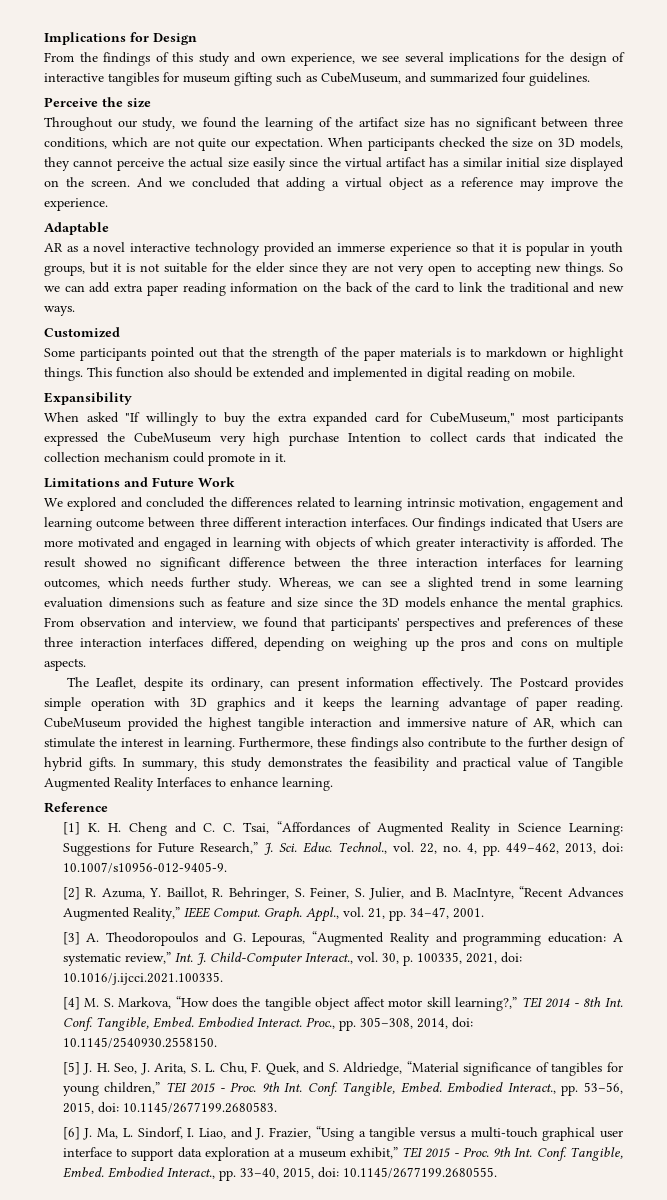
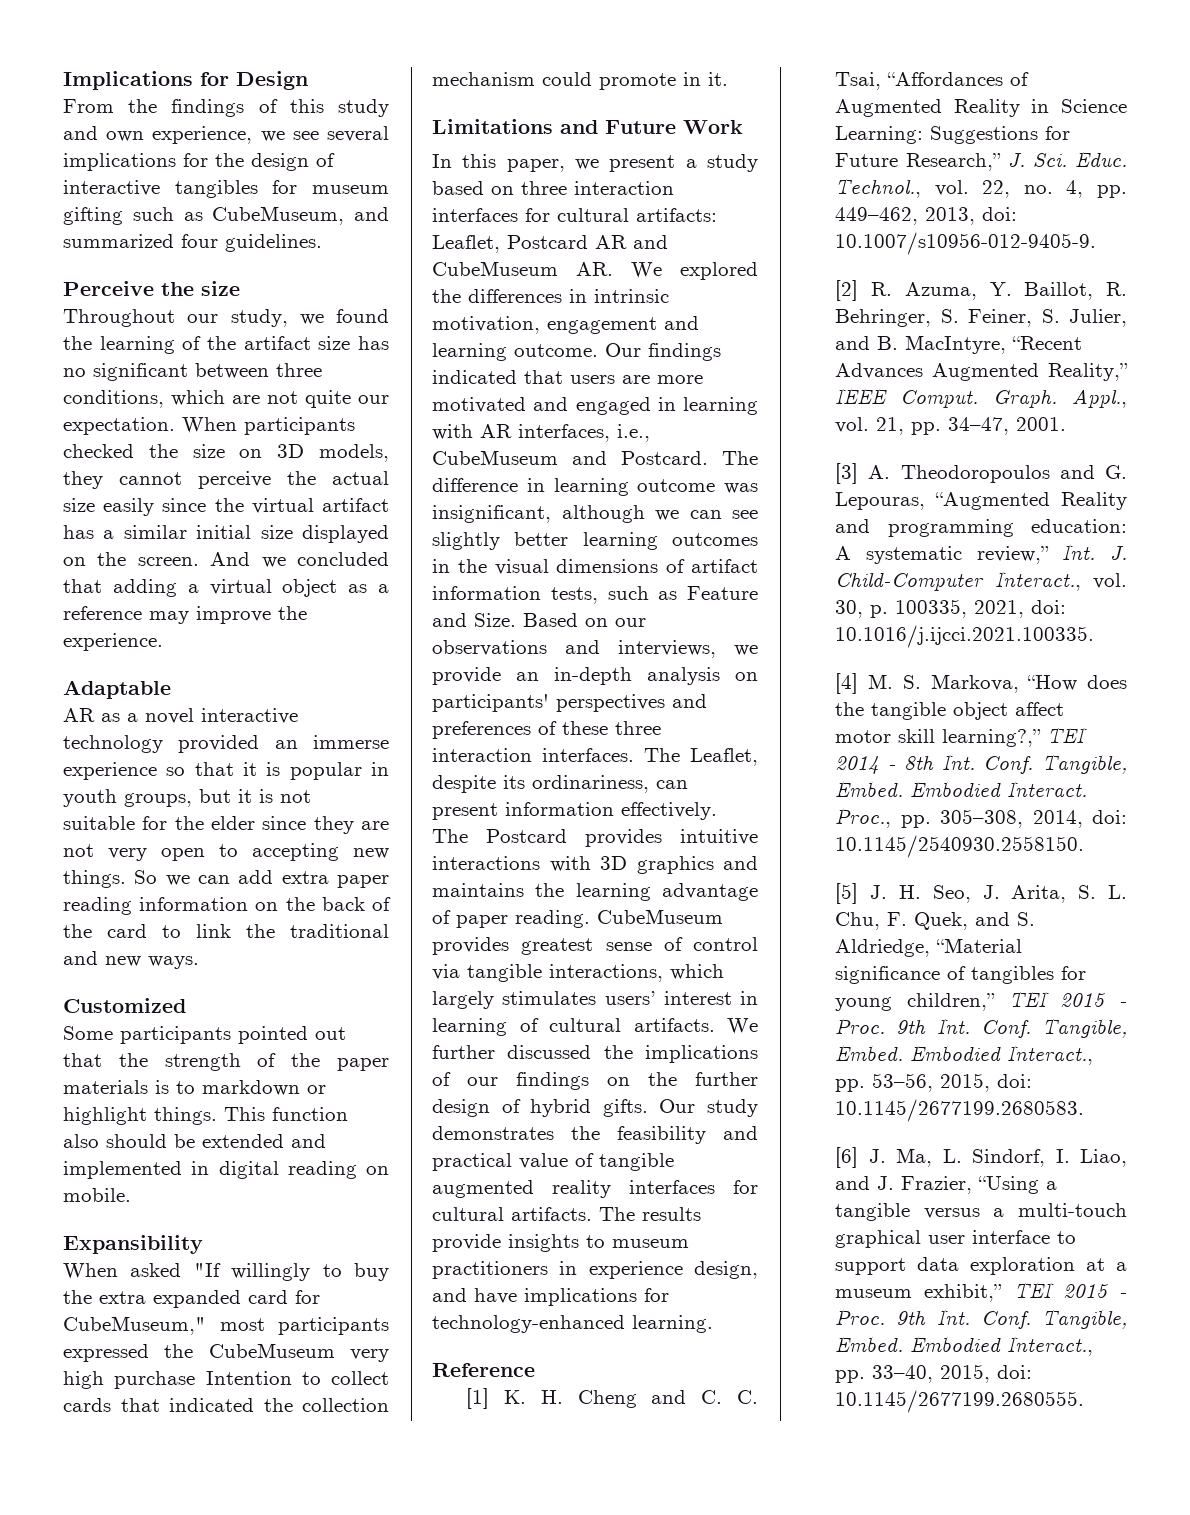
[44,497,403,511] We explored and concluded the differences related to learning -> [432,154,758,172] [432,181,674,195] [432,208,717,222] [432,235,668,253] [432,261,758,280] [432,289,587,303] In this paper, we present a study based on three interaction interfaces for cultural artifacts: Leaflet, Postcard AR and CubeMuseum AR. We explored the differences in
[96,517,408,528] outcome between three different interaction interfaces. -> [514,344,598,357] outcome.
[571,518,602,527] Users -> [570,375,615,384] users
[316,537,624,551] [44,557,623,571] [44,577,624,591] [44,597,623,611] [44,617,326,629] objects of which greater interactivity is afforded. The result showed no significant difference between the three interaction interfaces for learning outcomes, which needs further study. Whereas, we can see a slighted trend in some learning evaluation dimensions such as feature and size since the 3D models enhance the mental graphics. From observation and interview, we found that -> [480,424,650,442] [432,450,758,465] [432,478,758,496] [432,505,758,523] [432,532,758,550] [432,559,758,575] [432,586,758,604] [432,613,646,627] [432,640,758,658] [432,667,758,685] AR interfaces, i.e., CubeMuseum and Postcard. The difference in learning outcome was insignificant, although we can see slightly better learning outcomes in the visual dimensions of artifact information tests, such as Feature and Size. Based on our observations and interviews, we provide an in-depth analysis on
[149,637,623,651] [44,658,86,671] interfaces differed, depending on weighing up the pros and cons on multiple aspects. // -> [542,748,634,762] interfaces.
[210,677,263,691] ordinary, -> [532,775,649,793] ordinariness,
[44,697,145,711] simple operation -> [680,829,758,845] [432,856,540,870] intuitive interactions
[305,697,354,711] it keeps -> [432,883,524,897] maintains
[127,717,623,731] [44,737,502,751] provided the highest tangible interaction and immersive nature of AR, which can stimulate the interest in learning. Furthermore, these findings also contribute to -> [432,937,758,955] [432,964,724,982] [432,991,758,1009] [432,1018,758,1036] [432,1045,758,1063] [432,1072,630,1090] provides greatest sense of control via tangible interactions, which largely stimulates users’ interest in learning of cultural artifacts. We further discussed the implications of our findings on
[122,757,225,771] In summary, this -> [659,1099,696,1113] Our
[573,757,623,771] [44,777,278,791] Tangible Augmented Reality Interfaces to enhance -> [599,1153,674,1171] [432,1180,758,1198] [432,1207,701,1221] [432,1234,689,1252] [432,1261,758,1279] [432,1288,669,1306] [432,1315,625,1333] tangible augmented reality interfaces for cultural artifacts. The results provide insights to museum practitioners in experience design, and have implications for technology-enhanced

